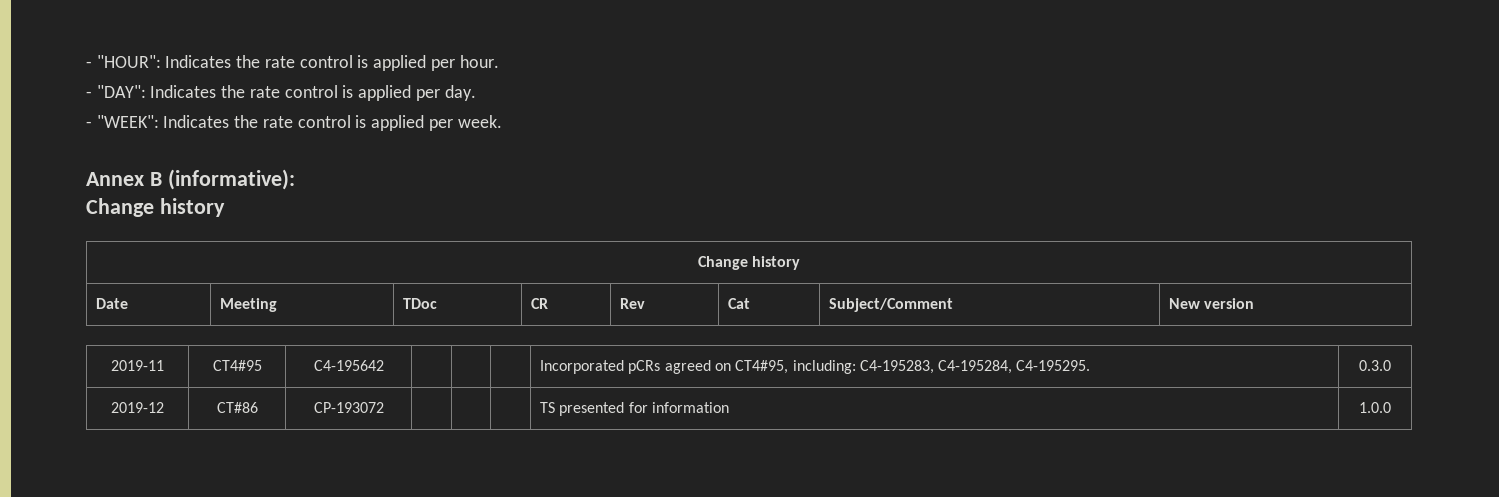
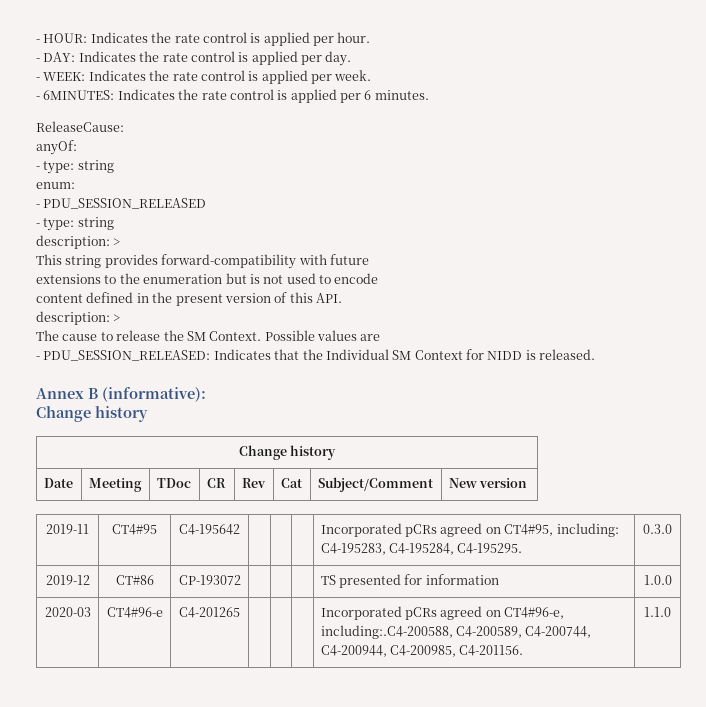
[86,55,161,68] - "HOUR": -> [36,33,88,43] - HOUR:
[96,85,146,98] "DAY": -> [43,52,76,62] DAY:
[96,115,159,128] "WEEK": -> [43,72,86,81] WEEK:
(502, 121) none -> [36,89,429,103] [36,121,124,132] [36,140,77,155] [36,160,114,174] [36,182,75,189] [36,198,207,209] [36,217,114,231] [36,235,121,249] [36,254,369,269] [36,273,379,284] [36,292,342,306] [36,311,121,325] [36,330,381,341] [36,349,596,361] // - 6MINUTES: Indicates the rate control is applied per 6 minutes. // ReleaseCause: // anyOf: // - type: string // enum: // - PDU_SESSION_RELEASED // - type: string // description: > // This string provides forward-compatibility with future // extensions to the enumeration but is not used to encode // content defined in the present version of this API. // description: > // The cause to release the SM Context. Possible values are // - PDU_SESSION_RELEASED: Indicates that the Individual SM Context for NIDD is released.
(1391, 407) none -> [44,607,91,617] [106,607,163,618] [179,607,241,618] [320,606,565,620] [320,625,592,639] [320,645,524,657] [644,607,671,617] // 2020-03 | CT4#96-e | C4-201265 | | | | Incorporated pCRs agreed on CT4#96-e, including:.C4-200588, C4-200589, C4-200744, C4-200944, C4-200985, C4-201156. | 1.1.0

